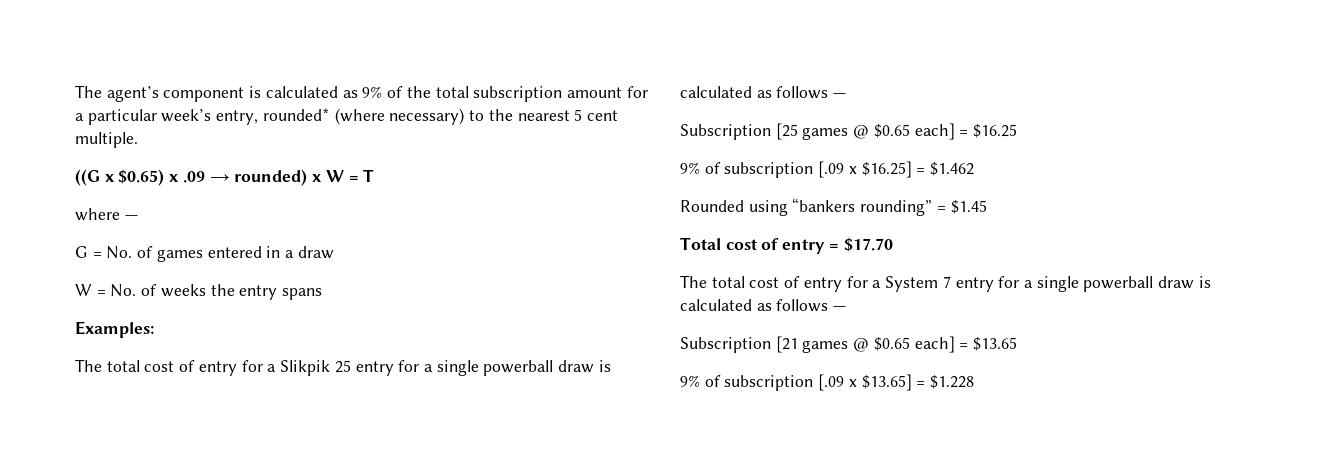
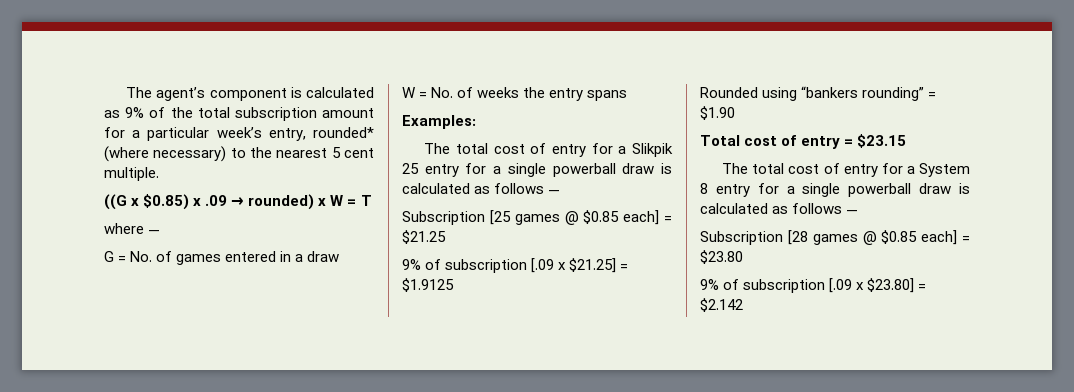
[118,169,165,186] $0.65) -> [143,194,190,210] $0.85)
[873,123,1018,140] [680,161,975,178] $0.65 each] = $16.25 // 9% of subscription [.09 x $16.25] = $1.462 -> [583,210,672,225] [402,230,446,244] [402,258,629,273] [402,278,454,292] $0.85 each] = $21.25 // 9% of subscription [.09 x $21.25] = $1.9125
[950,200,987,214] $1.45 -> [700,106,735,120] $1.90
[843,237,893,252] $17.70 -> [857,134,907,148] $23.15
[942,276,951,288] 7 -> [700,183,708,194] 8
[775,336,1018,353] [680,374,975,391] [21 games @ $0.65 each] = $13.65 // 9% of subscription [.09 x $13.65] = $1.228 -> [787,230,970,245] [700,250,743,264] [700,278,927,293] [700,298,743,312] [28 games @ $0.85 each] = $23.80 // 9% of subscription [.09 x $23.80] = $2.142

